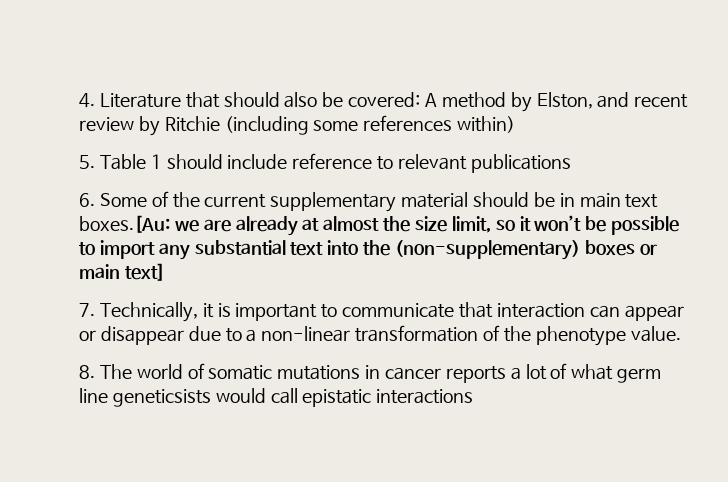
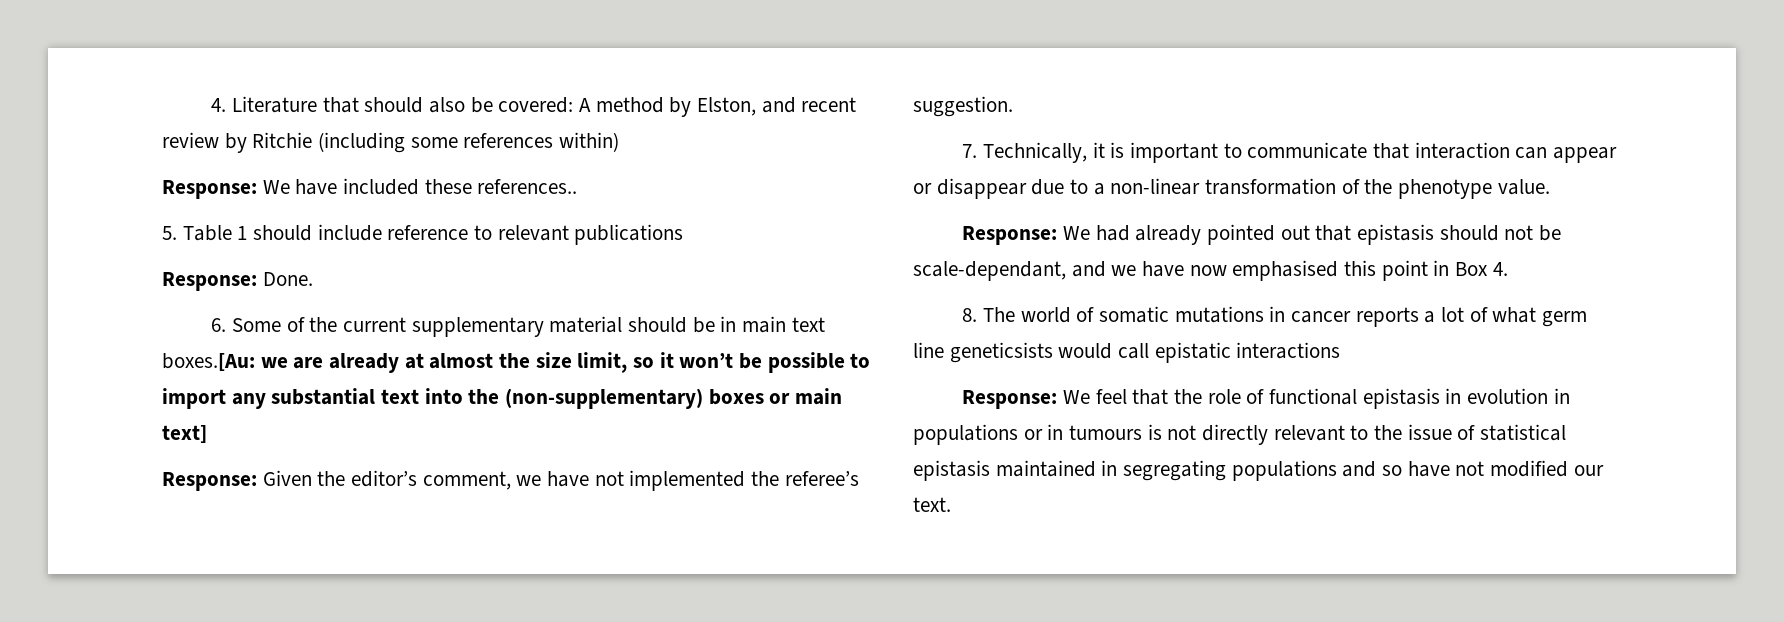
(516, 124) none -> [162,178,578,199] // Response: We have included these references..
(571, 163) none -> [162,272,313,291] // Response: Done.
(165, 272) none -> [162,470,859,491] [913,96,1013,117] // Response: Given the editor’s comment, we have not implemented the referee’s suggestion.
(681, 334) none -> [962,224,1561,245] [913,260,1508,281] // Response: We had already pointed out that epistasis should not be scale-dependant, and we have now emphasised this point in Box 4.
(474, 396) none -> [962,388,1570,409] [913,424,1567,445] [913,460,1604,481] [913,497,951,512] // Response: We feel that the role of functional epistasis in evolution in populations or in tumours is not directly relevant to the issue of statistical epistasis maintained in segregating populations and so have not modified our text.

